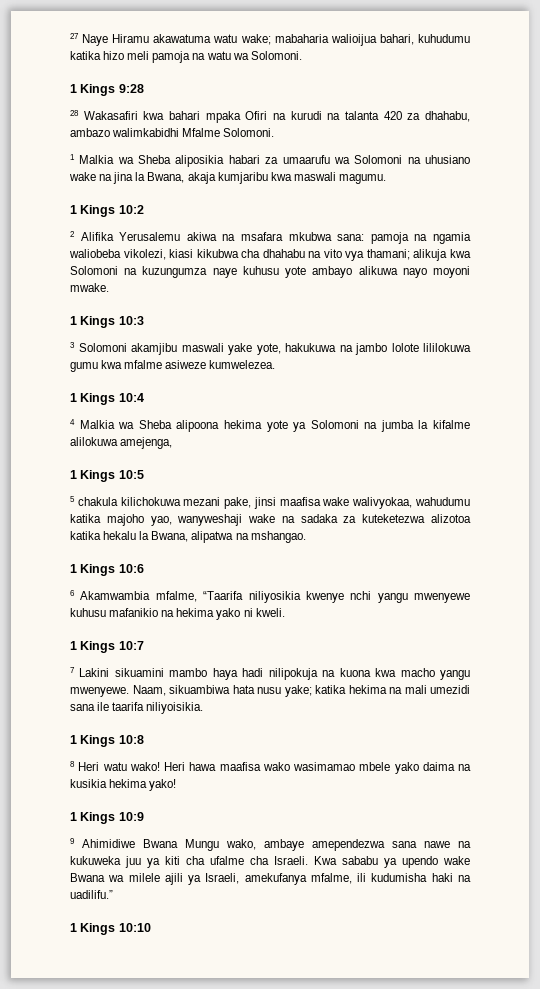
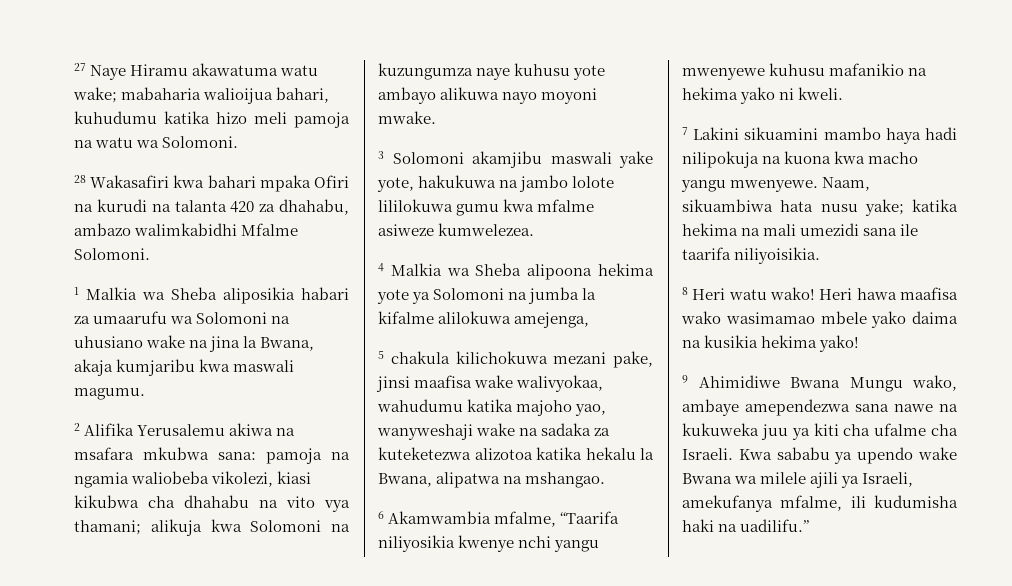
[70,84,144,96] // 1 Kings 9:28 -> (239, 142) none
[70,205,144,217] // 1 Kings 10:2 -> (145, 394) none
[70,316,144,328] // 1 Kings 10:3 -> (436, 117) none
[70,393,144,405] // 1 Kings 10:4 -> (535, 229) none
[70,470,144,482] // 1 Kings 10:5 -> (590, 320) none
[70,564,144,576] // 1 Kings 10:6 -> (606, 480) none
[70,641,144,653] // 1 Kings 10:7 -> (844, 93) none
[70,735,144,747] // 1 Kings 10:8 -> (821, 255) none
[70,812,144,824] // 1 Kings 10:9 -> (860, 343) none
[70,923,151,935] // 1 Kings 10:10 -> (810, 525) none

